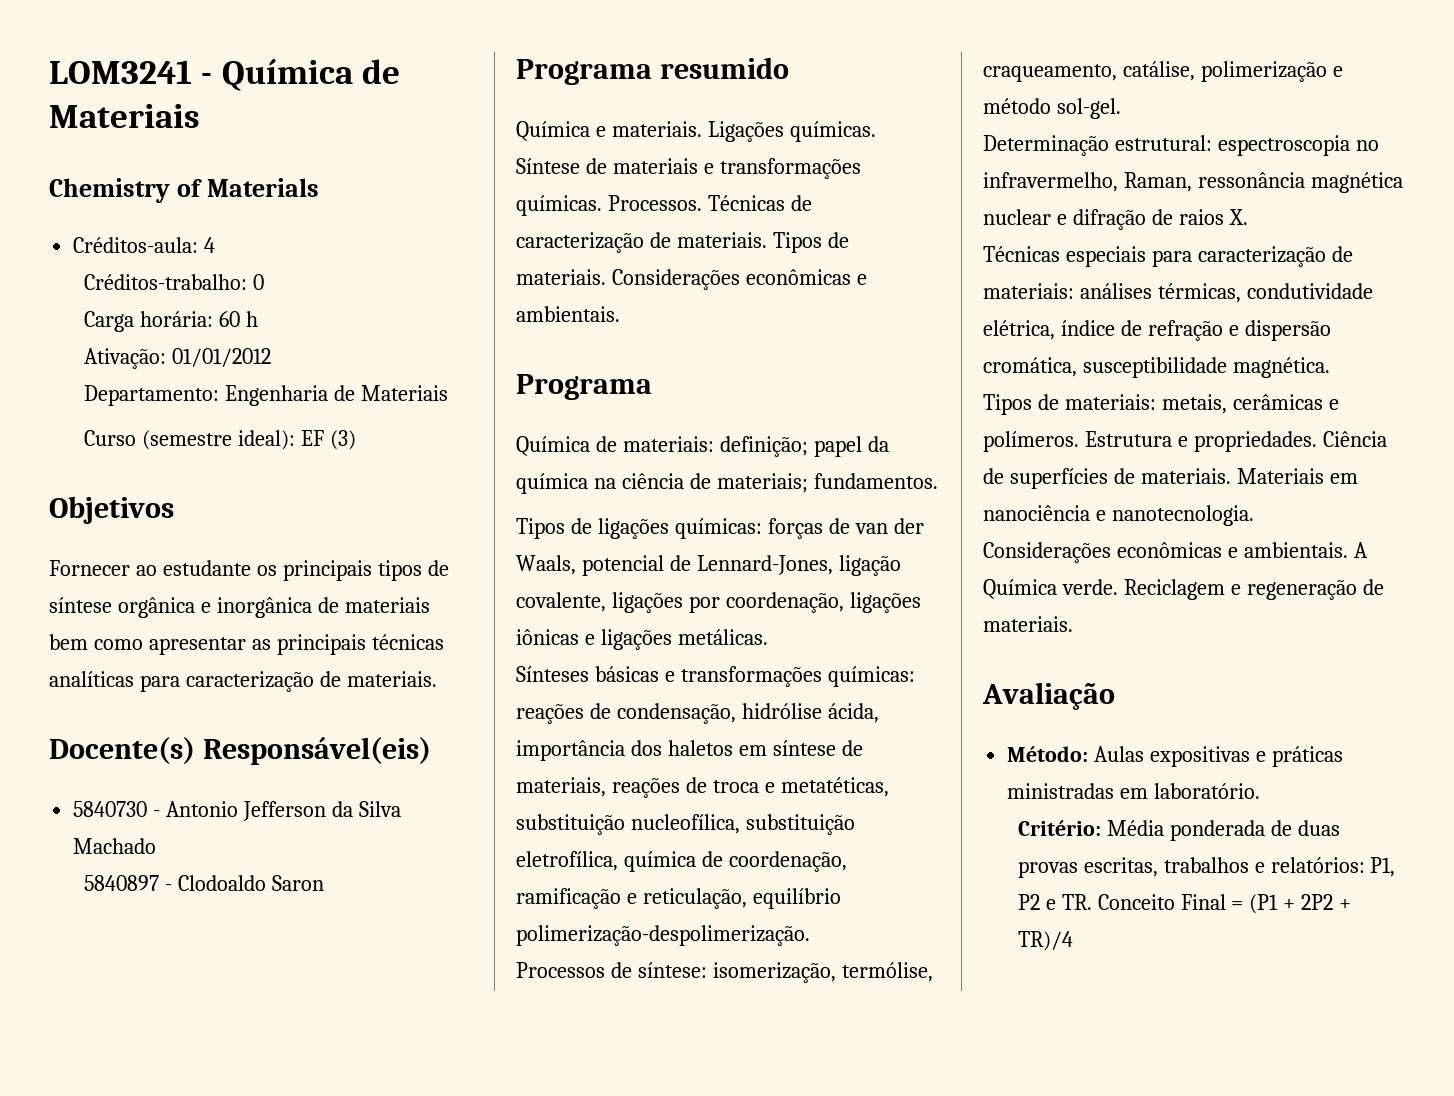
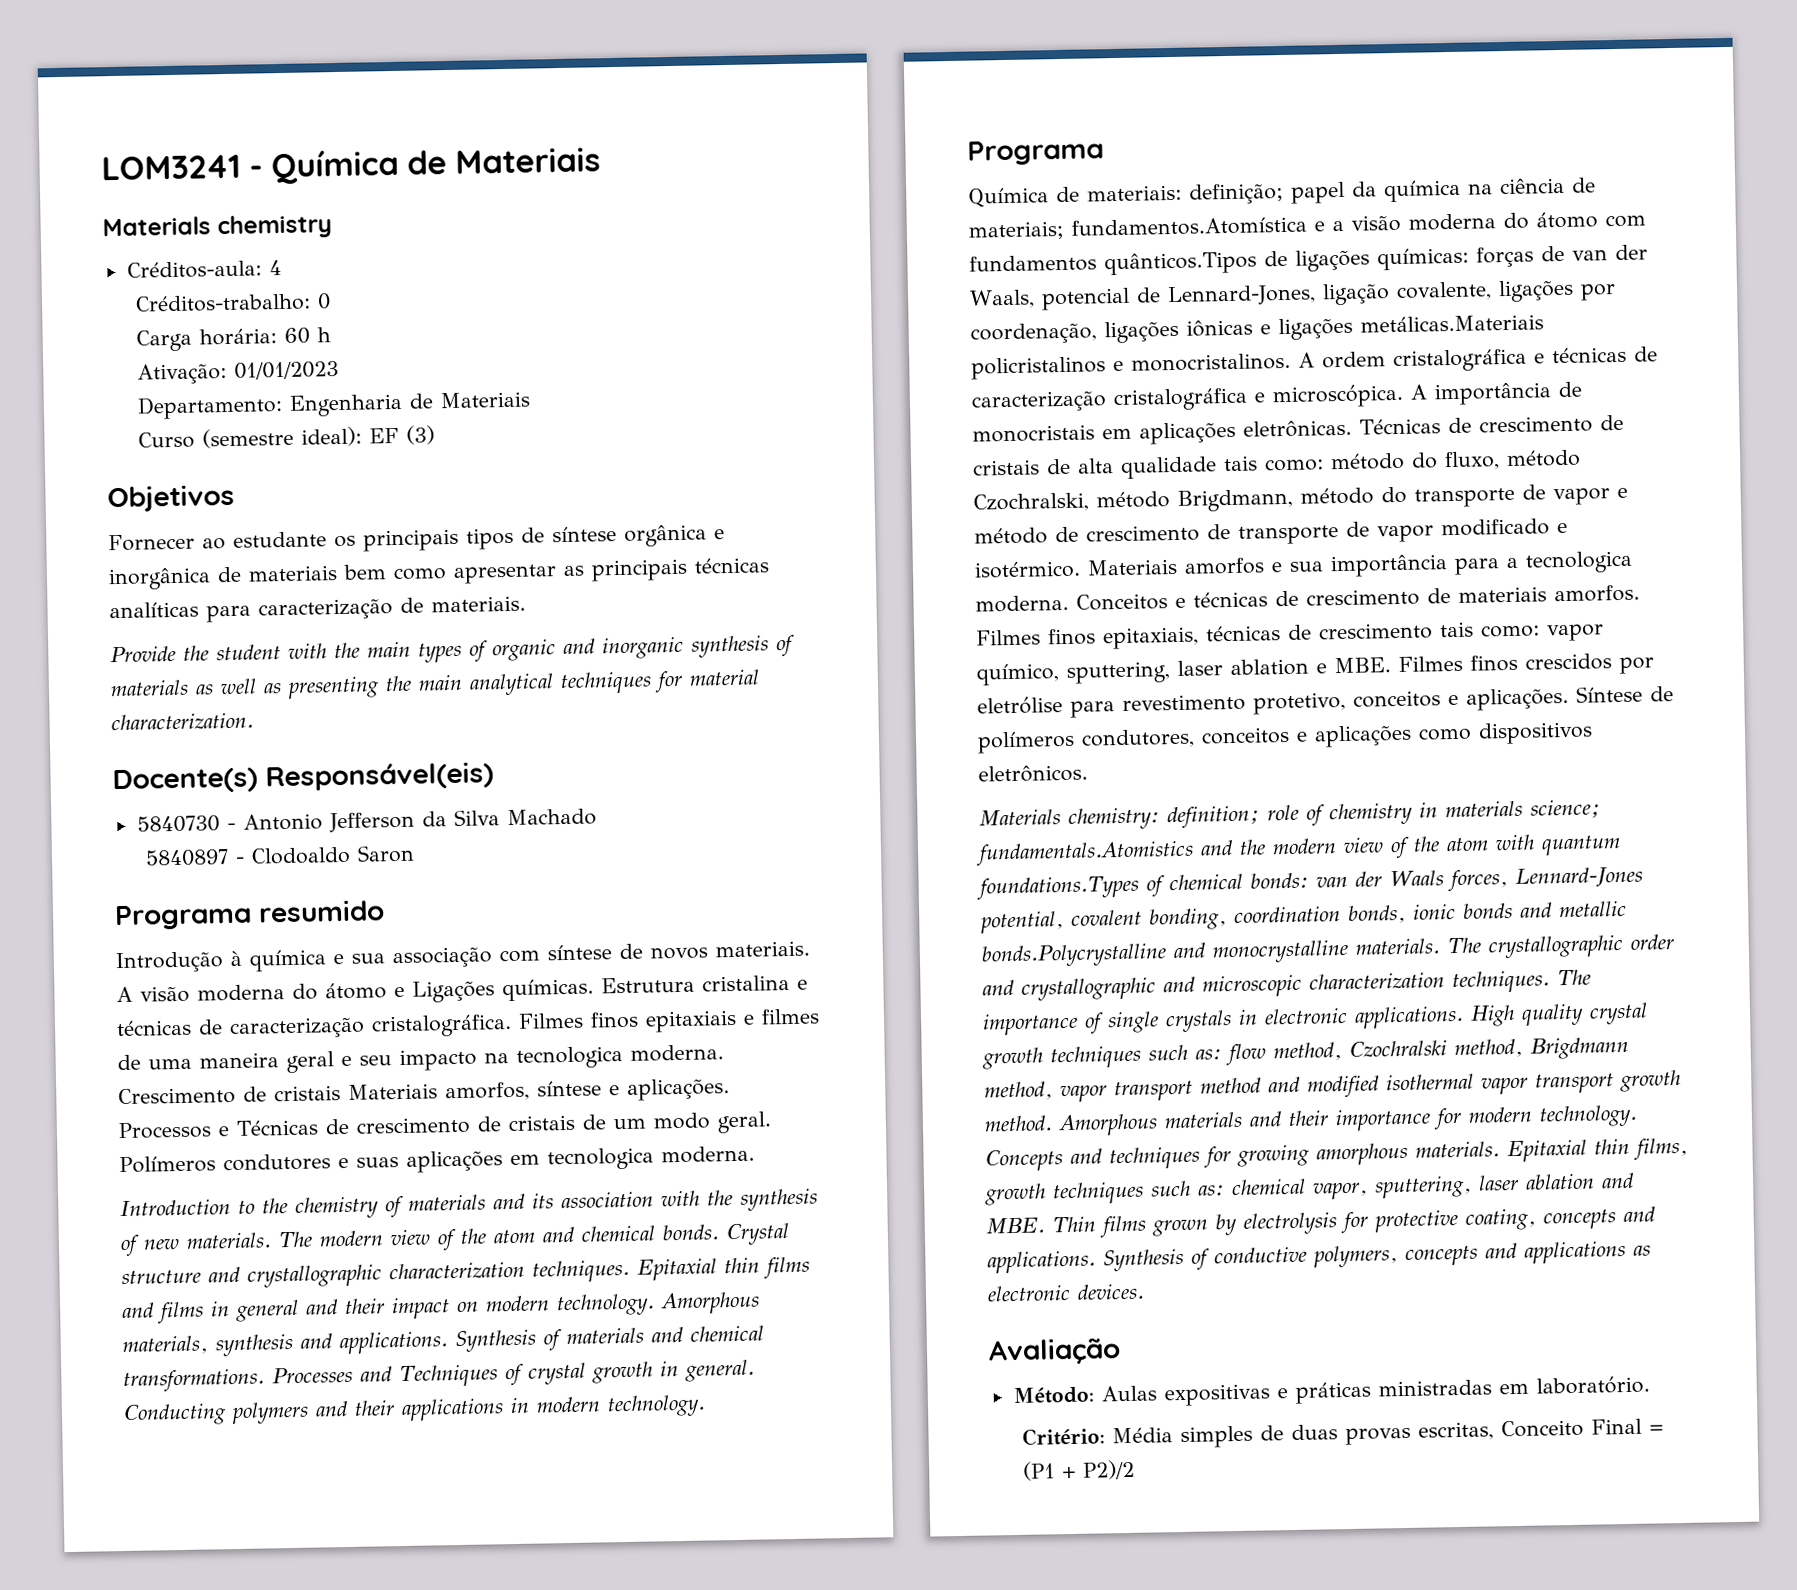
[49,178,319,203] Chemistry of Materials -> [102,214,332,240] Materials chemistry
[171,348,271,367] 01/01/2012 -> [233,361,339,380] 01/01/2023
(437, 679) none -> [110,634,795,663] [110,669,759,699] [111,712,254,731] // Provide the student with the main types of organic and inorganic synthesis of materials as well as presenting the main analytical techniques for material characterization.
[516,121,876,142] [516,158,861,179] [516,195,812,216] [516,232,849,253] [516,269,867,290] [516,306,620,322] Química e materiais. Ligações químicas. Síntese de materiais e transformações químicas. Processos. Técnicas de caracterização de materiais. Tipos de materiais. Considerações econômicas e ambientais. -> [115,940,810,974] [116,974,808,1003] [116,1008,820,1040] [117,1044,724,1074] [118,1078,730,1106] [118,1111,772,1140] [119,1145,755,1174] [120,1188,818,1219] [120,1223,790,1257] [121,1256,810,1288] [122,1291,760,1324] [122,1325,764,1357] [123,1359,755,1393] [123,1394,706,1427] Introdução à química e sua associação com síntese de novos materiais. A visão moderna do átomo e Ligações químicas. Estrutura cristalina e técnicas de caracterização cristalográfica. Filmes finos epitaxiais e filmes de uma maneira geral e seu impacto na tecnologica moderna. Crescimento de cristais Materiais amorfos, síntese e aplicações. Processos e Técnicas de crescimento de cristais de um modo geral. Polímeros condutores e suas aplicações em tecnologica moderna. // Introduction to the chemistry of materials and its association with the synthesis of new materials. The modern view of the atom and chemical bonds. Crystal structure and crystallographic characterization techniques. Epitaxial thin films and films in general and their impact on modern technology. Amorphous materials, synthesis and applications. Synthesis of materials and chemical transformations. Processes and Techniques of crystal growth in general. Conducting polymers and their applications in modern technology.
[813,473,938,489] [516,518,565,539] fundamentos. // Tipos -> [1071,211,1646,237] [969,251,1257,276] fundamentos.Atomística e a visão moderna do átomo com fundamentos quânticos.Tipos
[677,629,768,645] [516,666,915,687] [516,703,879,724] [516,740,863,761] [516,777,889,798] [516,814,855,835] [516,851,847,872] [516,888,841,909] [516,925,810,946] [516,962,933,983] [983,61,1343,82] [983,98,1121,119] [983,135,1379,156] [983,172,1403,193] [983,209,1248,230] [983,246,1353,267] [983,283,1373,303] [983,320,1331,341] [983,357,1330,378] [983,394,1339,415] [983,431,1387,452] [983,468,1358,489] [983,505,1254,526] [983,542,1368,563] [983,579,1384,600] [983,616,1073,632] metálicas. // Sínteses básicas e transformações químicas: reações de condensação, hidrólise ácida, importância dos haletos em síntese de materiais, reações de troca e metatéticas, substituição nucleofílica, substituição eletrofílica, química de coordenação, ramificação e reticulação, equilíbrio polimerização-despolimerização. // Processos de síntese: isomerização, termólise, craqueamento, catálise, polimerização e método sol-gel. // Determinação estrutural: espectroscopia no infravermelho, Raman, ressonância magnética nuclear e difração de raios X. // Técnicas especiais para caracterização de materiais: análises térmicas, condutividade elétrica, índice de refração e dispersão cromática, susceptibilidade magnética. // Tipos de materiais: metais, cerâmicas e polímeros. Estrutura e propriedades. Ciência de superfícies de materiais. Materiais em nanociência e nanotecnologia. // Considerações econômicas e ambientais. A Química verde. Reciclagem e regeneração de materiais. -> [1360,314,1544,333] [971,346,1658,380] [971,381,1582,413] [972,414,1624,445] [973,449,1581,479] [973,484,1628,513] [974,518,1568,545] [974,550,1633,579] [975,584,1640,613] [976,621,1604,650] [976,653,1654,686] [977,685,1674,718] [977,721,1593,754] [978,764,1088,783] [979,799,1601,830] [975,834,1621,866] [976,866,1643,900] [980,900,1627,934] [981,934,1674,968] [982,969,1591,1001] [982,1002,1648,1036] [982,1036,1629,1070] [984,1069,1681,1103] [984,1104,1638,1137] [985,1137,1688,1172] [985,1172,1635,1206] [986,1206,1656,1238] [987,1241,1651,1274] [987,1283,1145,1302] metálicas.Materiais policristalinos e monocristalinos. A ordem cristalográfica e técnicas de caracterização cristalográfica e microscópica. A importância de monocristais em aplicações eletrônicas. Técnicas de crescimento de cristais de alta qualidade tais como: método do fluxo, método Czochralski, método Brigdmann, método do transporte de vapor e método de crescimento de transporte de vapor modificado e isotérmico. Materiais amorfos e sua importância para a tecnologica moderna. Conceitos e técnicas de crescimento de materiais amorfos. Filmes finos epitaxiais, técnicas de crescimento tais como: vapor químico, sputtering, laser ablation e MBE. Filmes finos crescidos por eletrólise para revestimento protetivo, conceitos e aplicações. Síntese de polímeros condutores, conceitos e aplicações como dispositivos eletrônicos. // Materials chemistry: definition; role of chemistry in materials science; fundamentals.Atomistics and the modern view of the atom with quantum foundations.Types of chemical bonds: van der Waals forces, Lennard-Jones potential, covalent bonding, coordination bonds, ionic bonds and metallic bonds.Polycrystalline and monocrystalline materials. The crystallographic order and crystallographic and microscopic characterization techniques. The importance of single crystals in electronic applications. High quality crystal growth techniques such as: flow method, Czochralski method, Brigdmann method, vapor transport method and modified isothermal vapor transport growth method. Amorphous materials and their importance for modern technology. Concepts and techniques for growing amorphous materials. Epitaxial thin films, growth techniques such as: chemical vapor, sputtering, laser ablation and MBE. Thin films grown by electrolysis for protective coating, concepts and applications. Synthesis of conductive polymers, concepts and applications as electronic devices.
[1169,820,1265,841] ponderada -> [1179,1425,1253,1449] simples
[1163,857,1396,877] [1017,894,1092,910] trabalhos e relatórios: P1, P2 e TR. -> (1494, 1431) none
[1301,894,1352,910] [1017,931,1073,951] 2P2 + TR)/4 -> [1081,1459,1135,1480] P2)/2

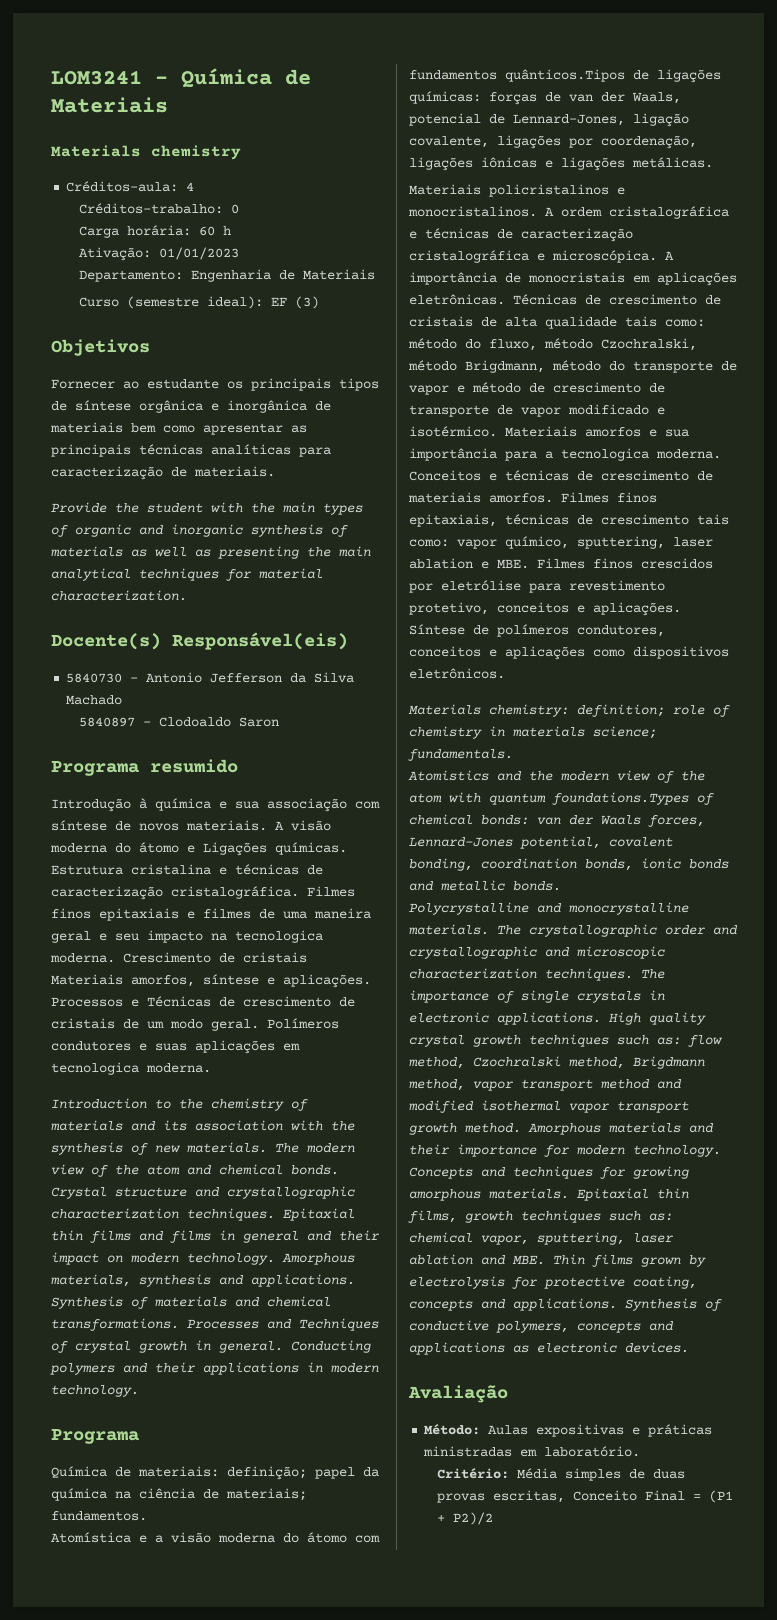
[1071,216,1307,237] fundamentos.Atomística -> [51,1511,147,1521] [51,1532,131,1543] fundamentos. // Atomística
[1360,314,1544,333] metálicas.Materiais -> [632,157,713,168] [409,184,481,195] metálicas. // Materiais
[975,840,1194,866] fundamentals.Atomistics -> [408,749,513,761] [408,770,489,781] fundamentals. // Atomistics
[981,943,1167,968] bonds.Polycrystalline -> [513,881,561,891] [409,902,529,915] bonds. // Polycrystalline

